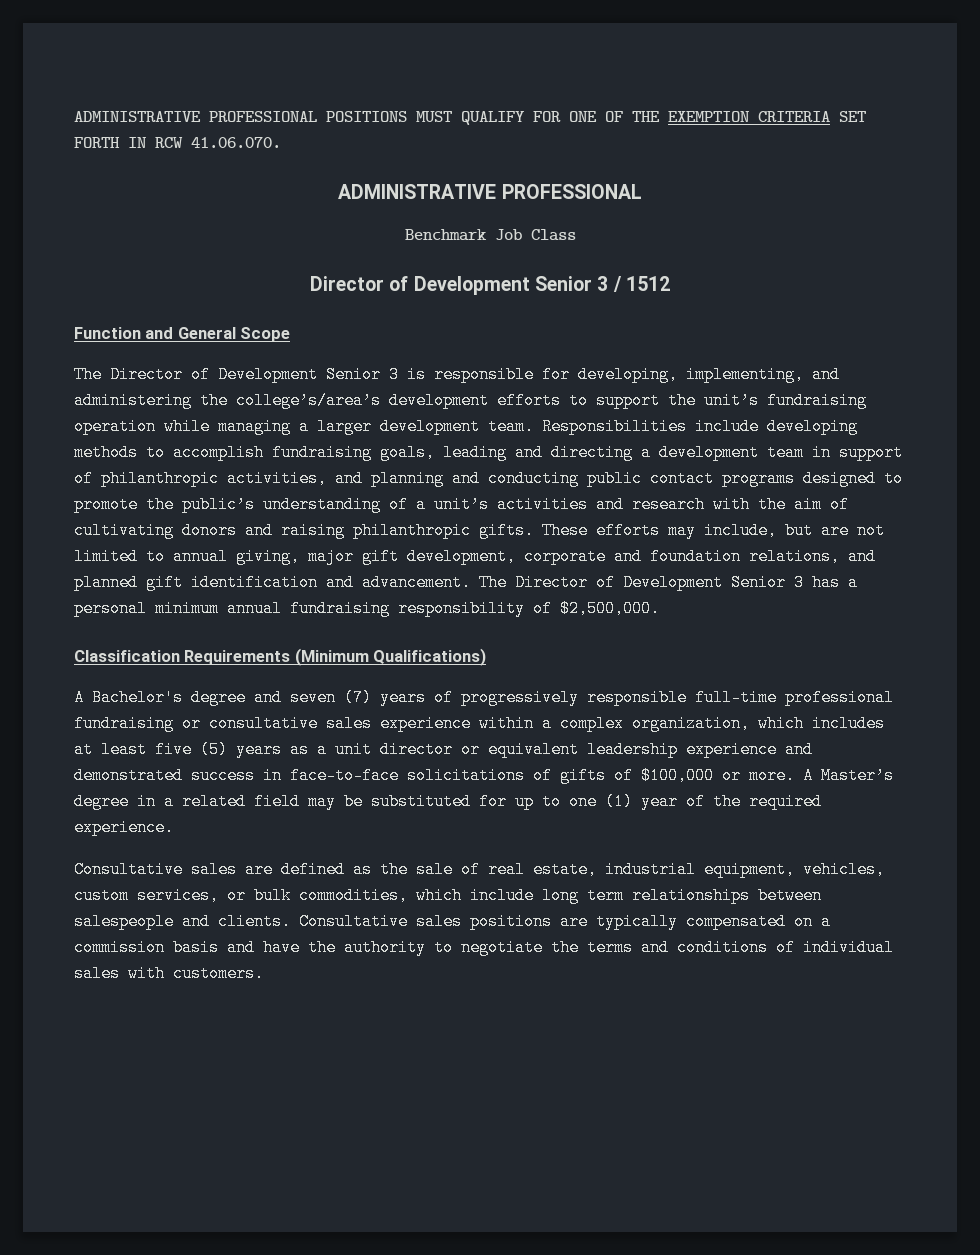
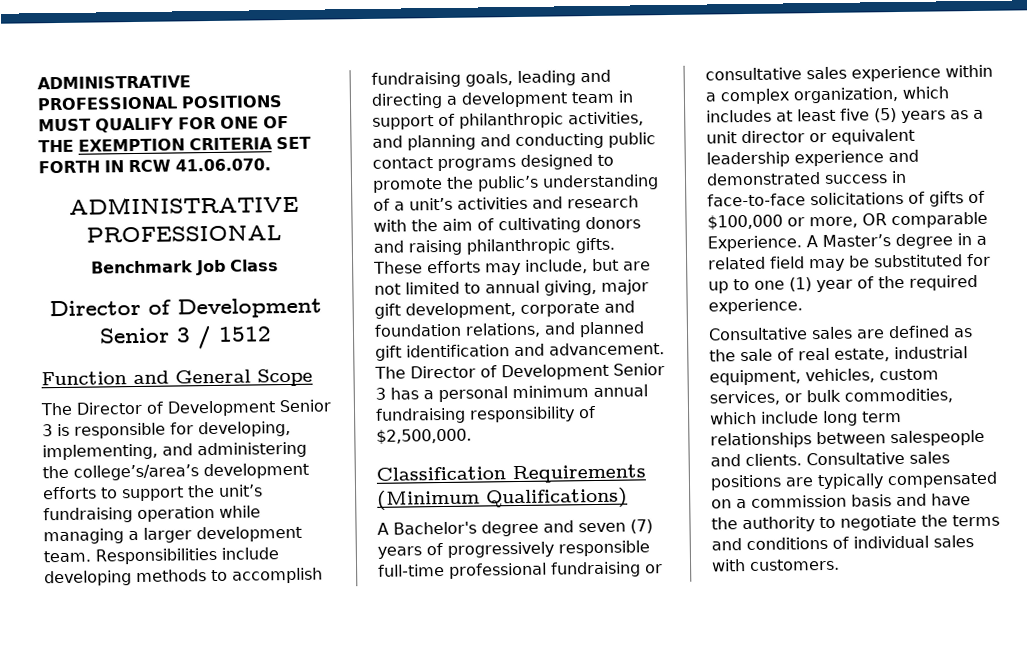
[749,767,795,784] more. -> [809,211,988,229] [707,235,802,252] more, OR comparable Experience.

